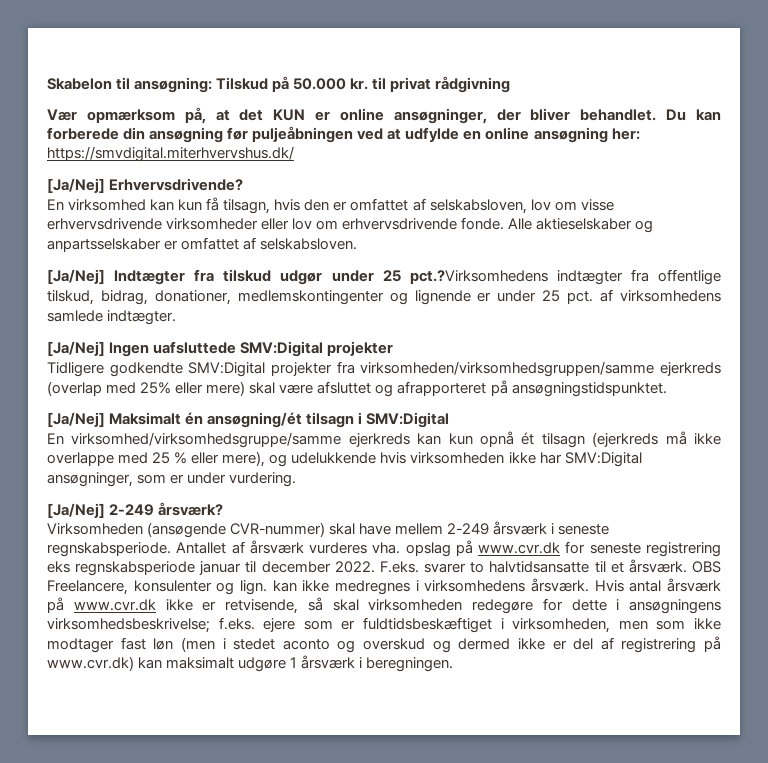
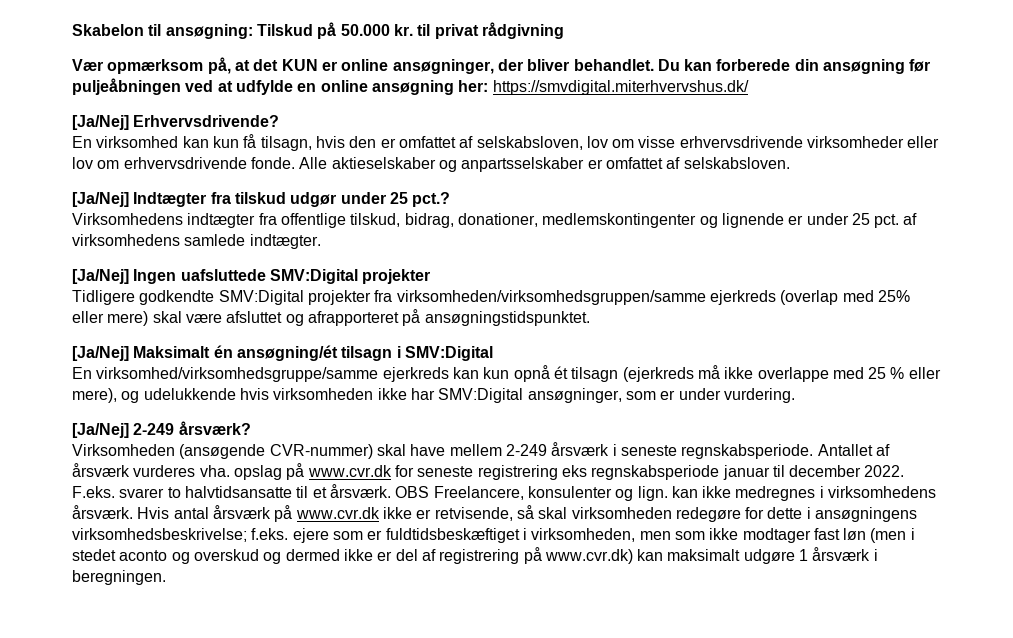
[409,270,548,284] pct.?Virksomhedens -> [412,192,451,207] [72,213,183,225] pct.? // Virksomhedens

